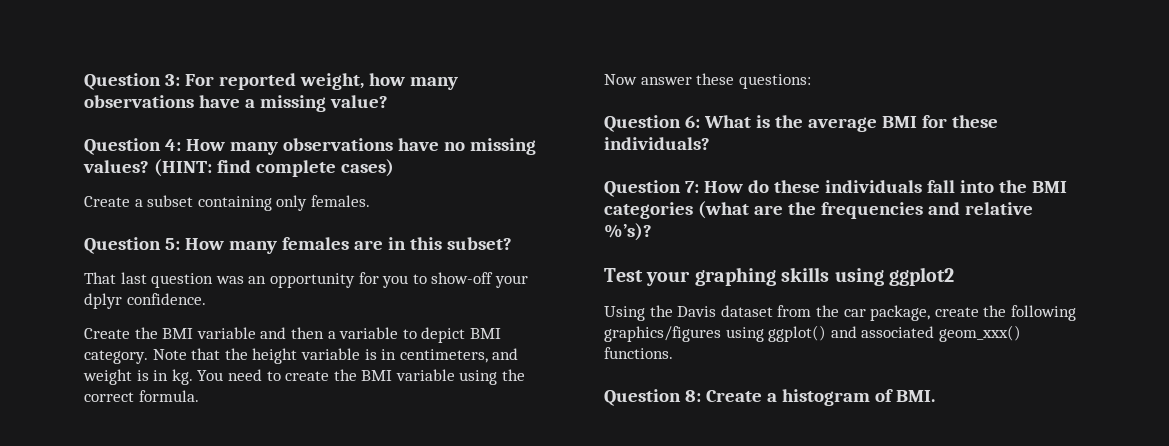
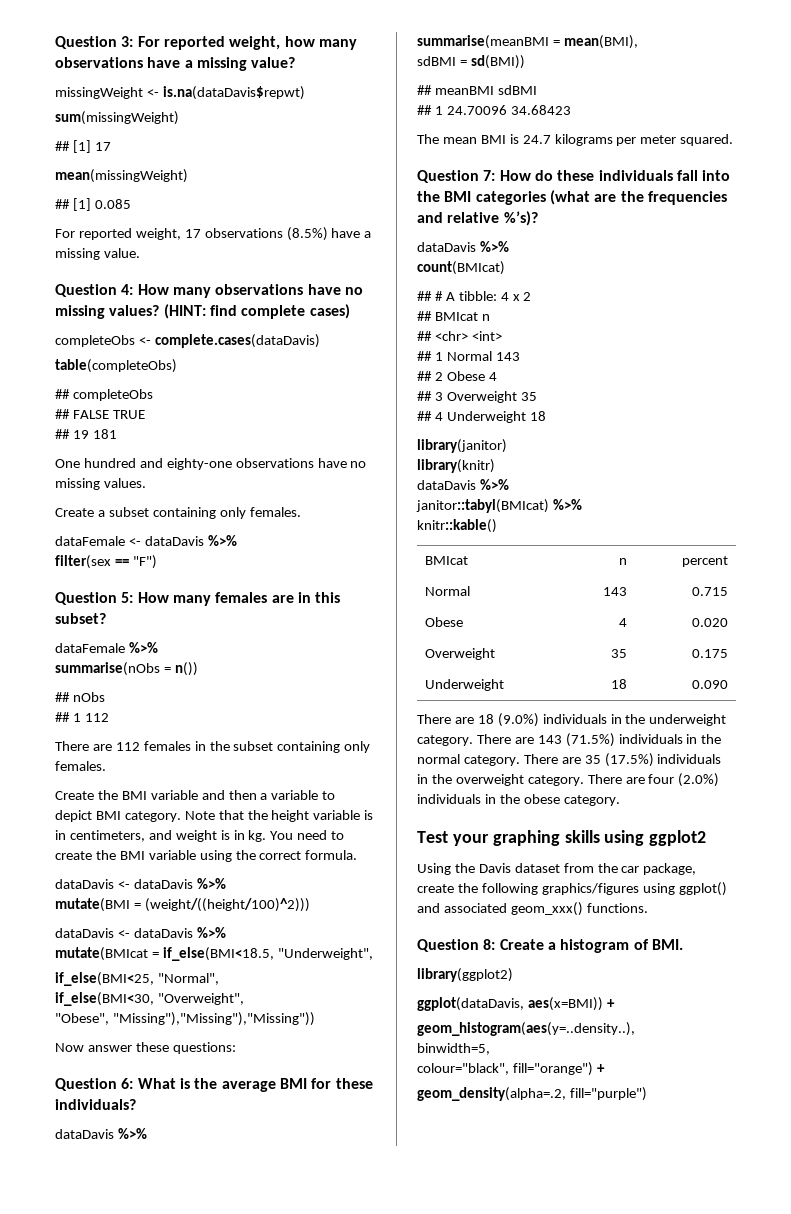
(388, 101) none -> [55,86,305,100] [55,111,179,125] [55,140,111,153] [55,169,188,183] [55,198,131,211] [55,227,372,241] [55,248,140,260] // missingWeight <- is.na(dataDavis$repwt) // sum(missingWeight) // ## [1] 17 // mean(missingWeight) // ## [1] 0.085 // For reported weight, 17 observations (8.5%) have a missing value.
(394, 168) none -> [55,334,320,348] [55,359,177,373] [55,389,153,401] [55,409,145,419] [55,429,117,439] [55,458,367,470] [55,478,146,490] // completeObs <- complete.cases(dataDavis) // table(completeObs) // ## completeObs // ## FALSE TRUE // ## 19 181 // One hundred and eighty-one observations have no missing values.
(370, 201) none -> [55,535,237,546] [55,555,157,569] // dataFemale <- dataDavis %>% // filter(sex == "F")
[84,272,528,288] [84,293,206,309] That last question was an opportunity for you to show-off your dplyr confidence. -> [55,642,158,653] [55,662,198,676] [55,692,105,702] [55,712,109,722] [55,741,371,753] [55,761,106,771] dataFemale %>% // summarise(nObs = n()) // ## nObs // ## 1 112 // There are 112 females in the subset containing only females.
(199, 396) none -> [55,878,226,889] [55,898,310,912] [55,927,226,938] [55,947,373,961] [55,972,219,986] [55,992,244,1006] [55,1012,315,1026] // dataDavis <- dataDavis %>% // mutate(BMI = (weight/((height/100)^2))) // dataDavis <- dataDavis %>% // mutate(BMIcat = if_else(BMI<18.5, "Underweight", // if_else(BMI<25, "Normal", // if_else(BMI<30, "Overweight", // "Obese", "Missing"),"Missing"),"Missing"))
(710, 143) none -> [55,1128,147,1139] [417,35,638,49] [417,55,525,69] [417,85,537,95] [417,105,571,115] [417,134,734,146] // dataDavis %>% // summarise(meanBMI = mean(BMI), // sdBMI = sd(BMI)) // ## meanBMI sdBMI // ## 1 24.70096 34.68423 // The mean BMI is 24.7 kilograms per meter squared.
(652, 232) none -> [417,241,509,252] [417,261,505,275] [417,291,532,301] [417,311,490,321] [417,331,502,341] [417,351,520,361] [417,371,497,381] [417,391,537,403] [417,411,546,423] [417,439,507,453] [417,459,495,473] [417,479,509,490] [416,499,582,513] [417,519,497,533] [425,556,469,565] [618,558,627,565] [681,556,728,567] [425,586,471,596] [602,587,627,596] [691,587,728,596] [425,617,464,627] [618,618,627,627] [691,618,728,627] [425,648,496,660] [610,649,627,658] [691,649,728,658] [425,679,505,691] [610,679,627,689] [691,680,728,689] [417,713,727,727] [417,733,722,747] [417,753,722,767] [417,773,720,787] [417,794,620,806] // dataDavis %>% // count(BMIcat) // ## # A tibble: 4 x 2 // ## BMIcat n // ## <chr> <int> // ## 1 Normal 143 // ## 2 Obese 4 // ## 3 Overweight 35 // ## 4 Underweight 18 // library(janitor) // library(knitr) // dataDavis %>% // janitor::tabyl(BMIcat) %>% // knitr::kable() // BMIcat | n | percent // Normal | 143 | 0.715 // Obese | 4 | 0.020 // Overweight | 35 | 0.175 // Underweight | 18 | 0.090 // There are 18 (9.0%) individuals in the underweight category. There are 143 (71.5%) individuals in the normal category. There are 35 (17.5%) individuals in the overweight category. There are four (2.0%) individuals in the obese category.
(935, 396) none -> [417,968,513,982] [417,997,615,1011] [417,1022,635,1036] [417,1043,490,1055] [417,1062,605,1076] [417,1087,647,1101] // library(ggplot2) // ggplot(dataDavis, aes(x=BMI)) + // geom_histogram(aes(y=..density..), // binwidth=5, // colour="black", fill="orange") + // geom_density(alpha=.2, fill="purple")

